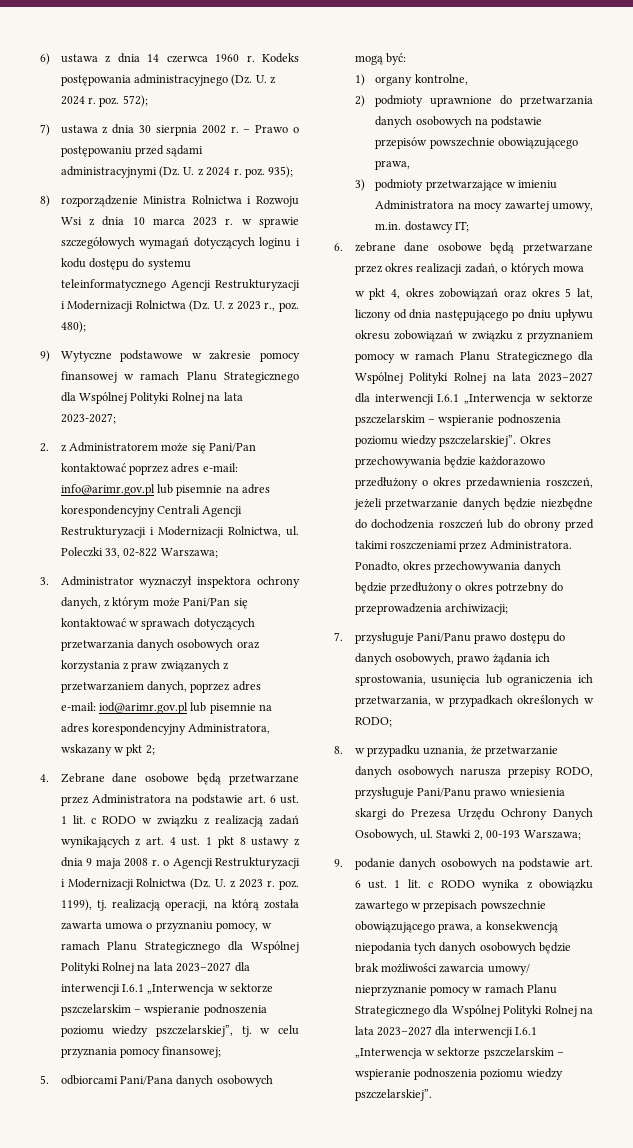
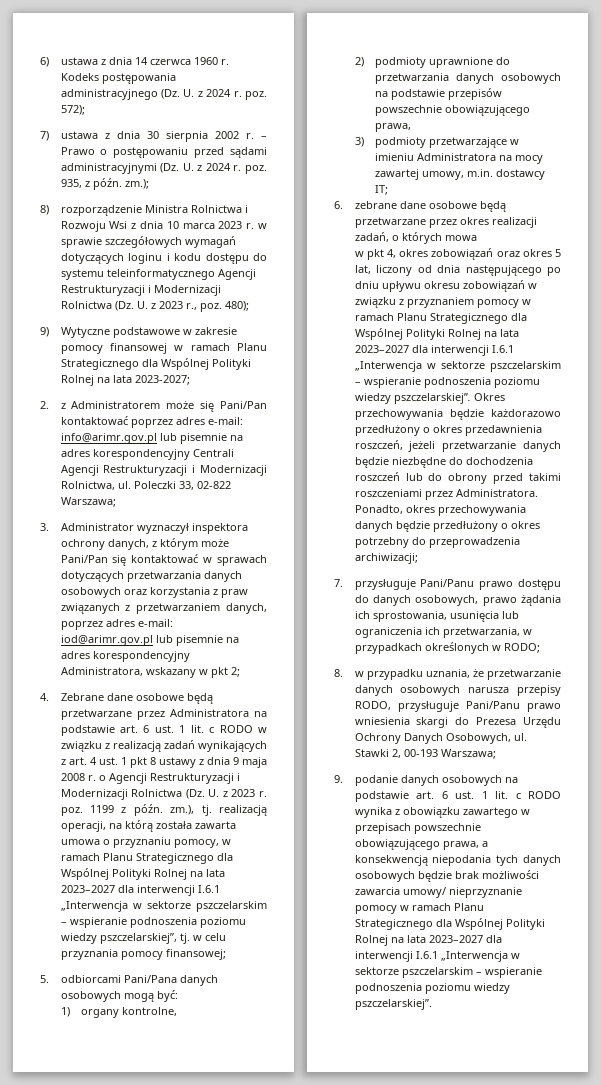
[268,166,294,178] 935); -> [60,178,149,190] 935, z późn. zm.);
[60,899,92,911] 1199), -> [90,804,195,816] 1199 z późn. zm.),

